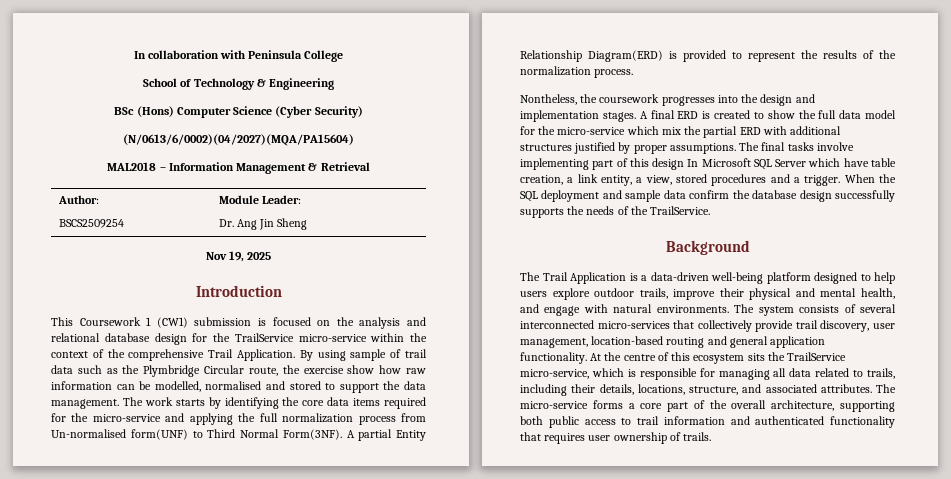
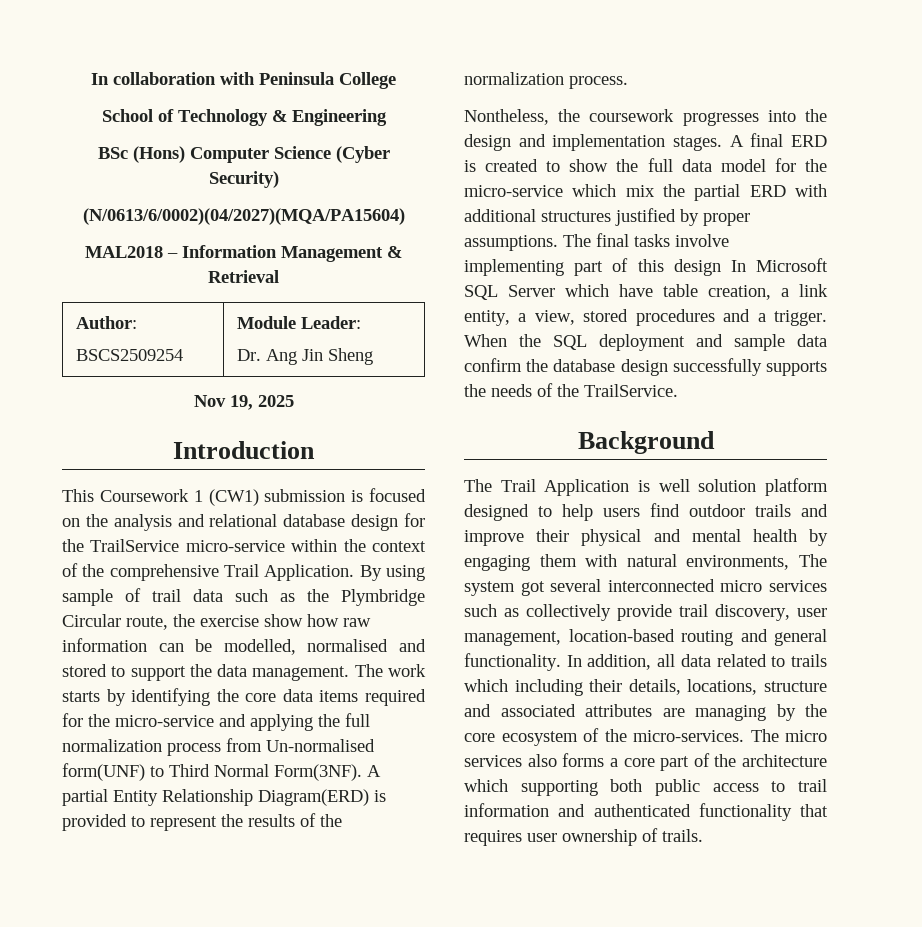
[641,272,763,284] a data-driven well-being -> [658,479,757,492] well solution
[552,288,668,300] explore outdoor trails, -> [650,503,828,517] find outdoor trails and
[861,288,895,299] [520,304,581,316] health, and engage -> [752,529,828,546] [464,554,577,571] health by engaging them
[656,305,729,313] environments. -> [686,555,790,570] environments,
[799,304,896,313] [520,320,695,329] consists of several interconnected micro-services that -> [520,579,827,596] [464,604,519,617] got several interconnected micro services such as
[770,336,826,348] [520,352,847,364] [520,368,770,380] application functionality. At the centre of this ecosystem sits the TrailService micro-service, which is responsible for managing -> [464,653,652,671] functionality. In addition,
[866,368,895,379] trails, -> [791,654,827,667] [464,679,508,692] trails which
[689,386,738,395] structure, -> [764,681,827,692] structure
[820,384,896,393] [520,401,588,409] attributes. The micro-service -> [585,704,827,721] [464,728,827,746] [464,754,557,767] attributes are managing by the core ecosystem of the micro-services. The micro services also
[731,400,835,411] overall architecture, -> [742,754,827,767] [464,779,508,792] architecture which

